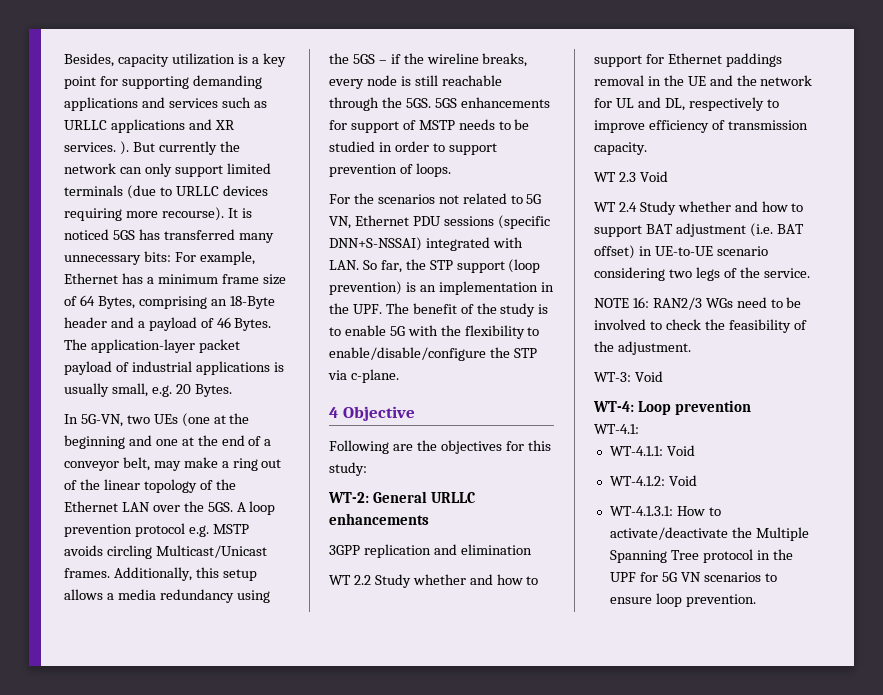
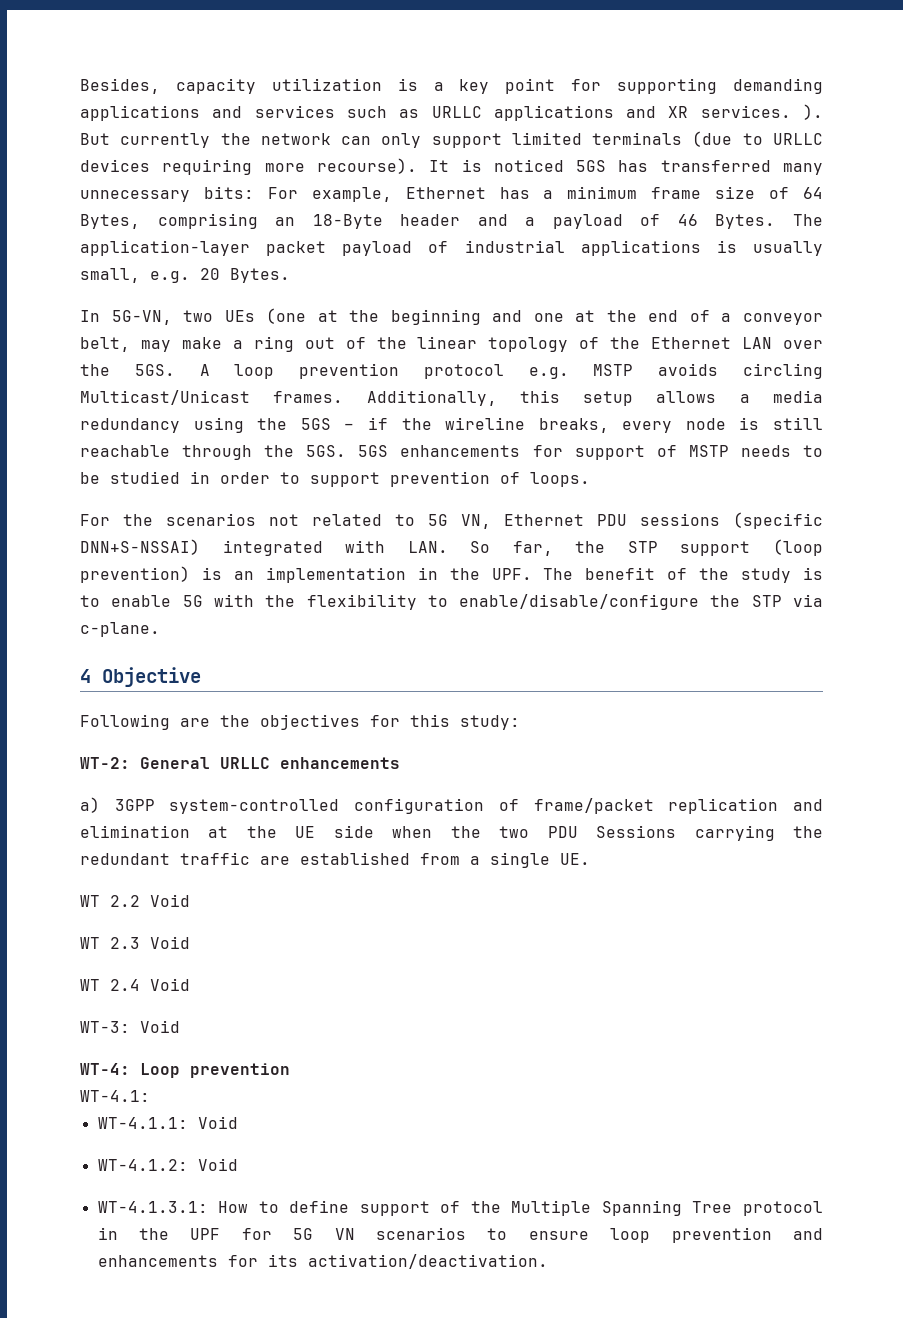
[329,544,532,558] [329,574,539,588] [594,53,782,67] [594,75,813,86] [594,97,779,111] [594,120,808,133] [594,142,647,155] 3GPP replication and elimination // WT 2.2 Study whether and how to support for Ethernet paddings removal in the UE and the network for UL and DL, respectively to improve efficiency of transmission capacity. -> [80,797,823,814] [80,825,823,841] [80,852,590,868] [80,894,190,907] a) 3GPP system-controlled configuration of frame/packet replication and elimination at the UE side when the two PDU Sessions carrying the redundant traffic are established from a single UE. // WT 2.2 Void
[639,201,804,215] [594,223,804,237] [594,245,768,259] [594,267,810,281] [594,297,802,310] [594,319,807,333] [594,341,691,355] Study whether and how to support BAT adjustment (i.e. BAT offset) in UE-to-UE scenario considering two legs of the service. // NOTE 16: RAN2/3 WGs need to be involved to check the feasibility of the adjustment. -> [150,978,190,991] Void
[609,527,728,540] activate/deactivate -> [289,1200,461,1216] define support of
[685,594,756,607] prevention. -> [671,1227,823,1243] [97,1254,548,1269] prevention and enhancements for its activation/deactivation.

